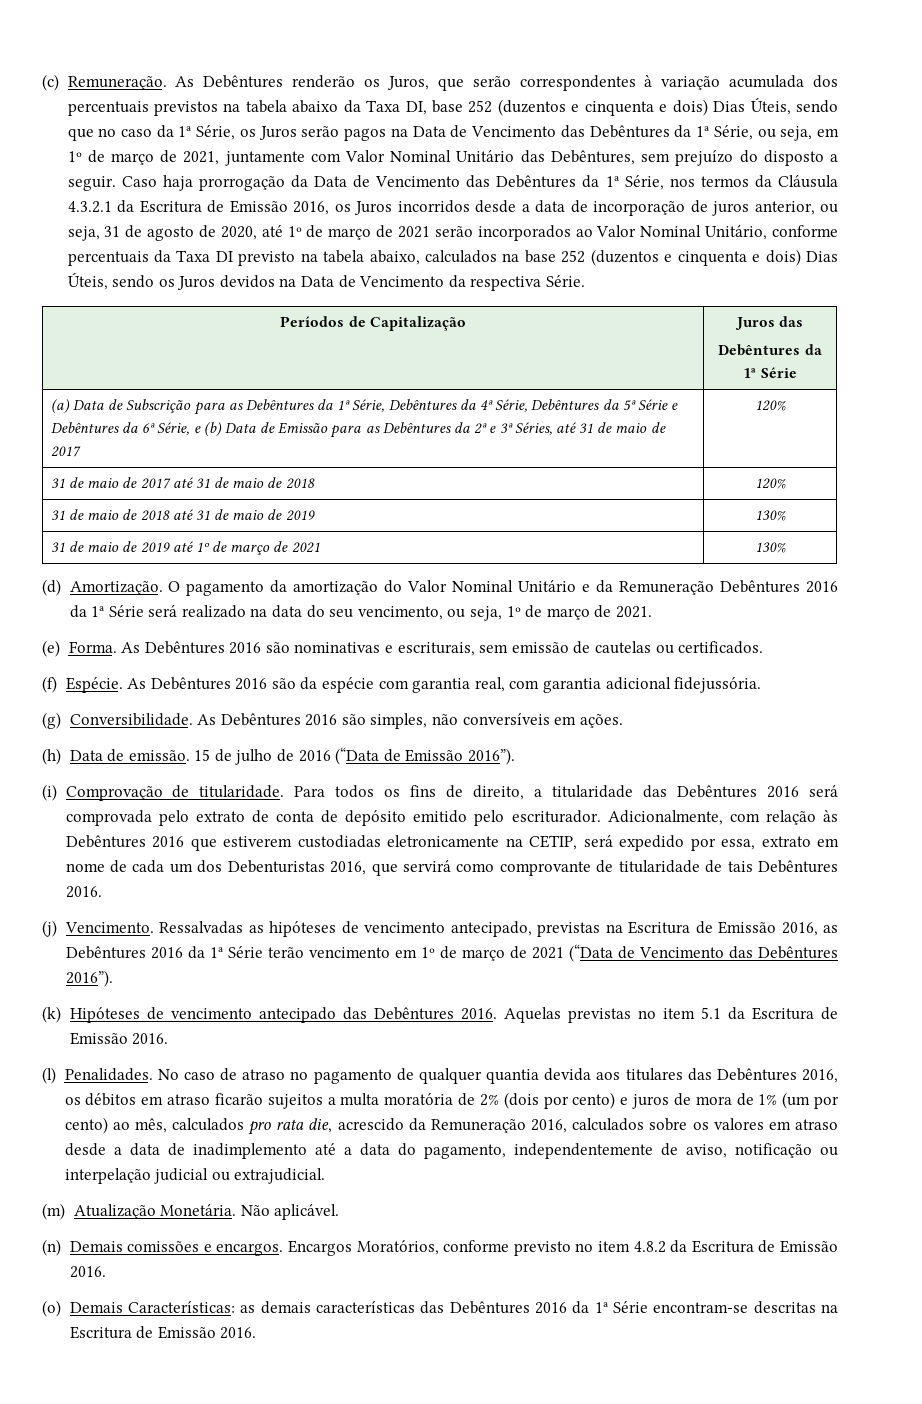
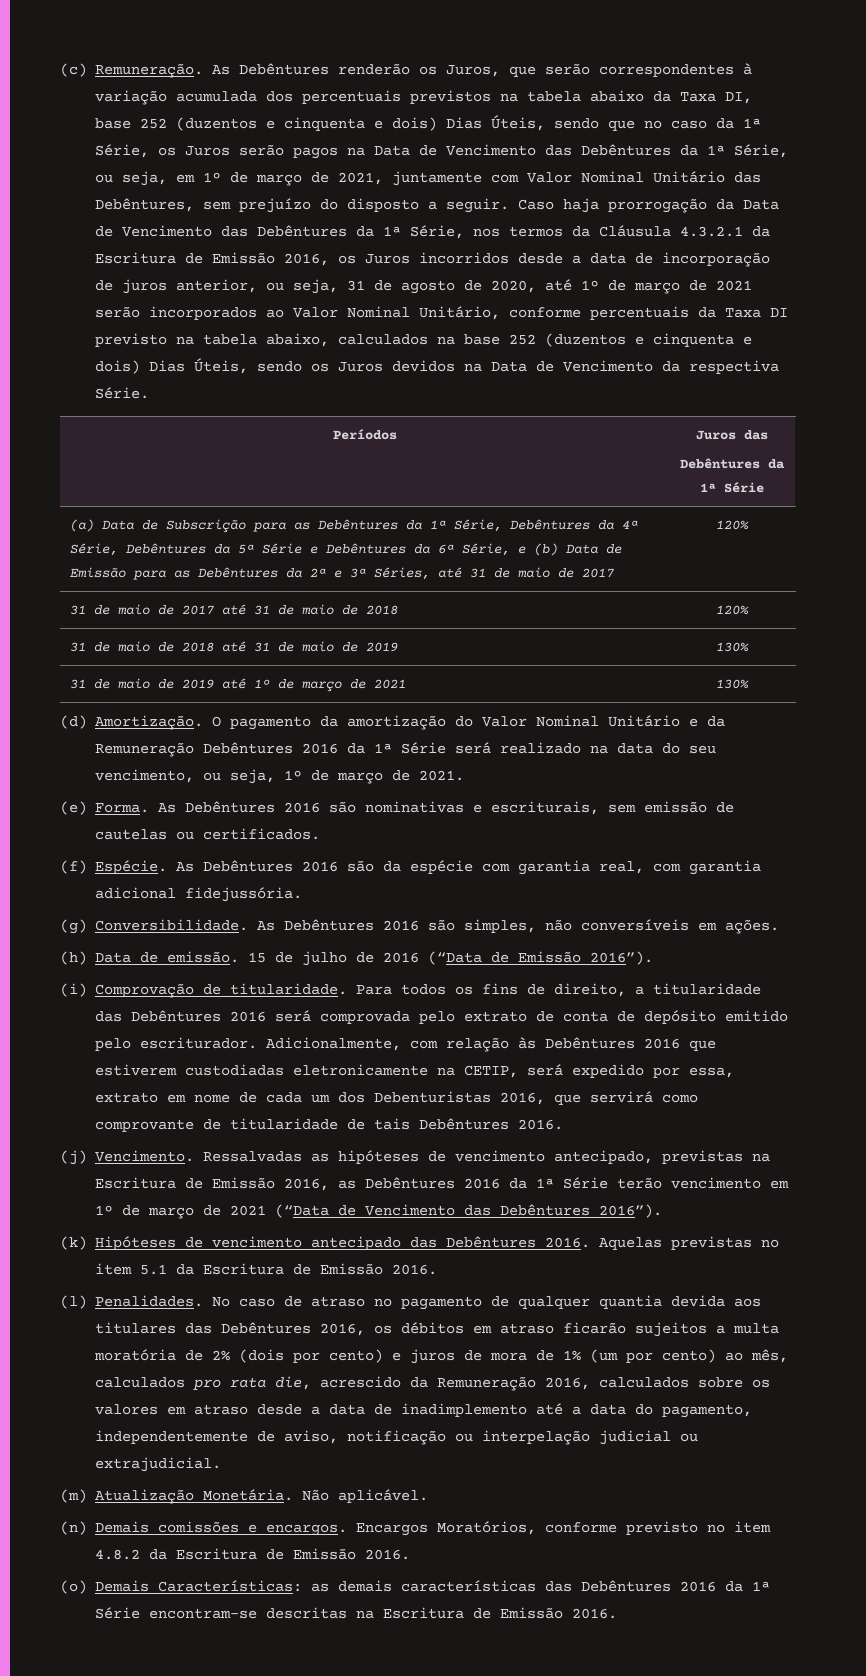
[348,316,466,331] de Capitalização -> (397, 434) none

